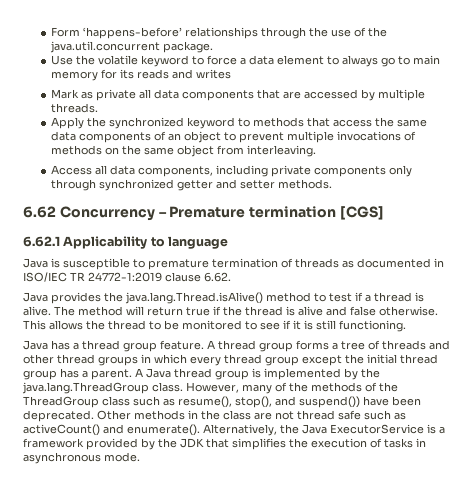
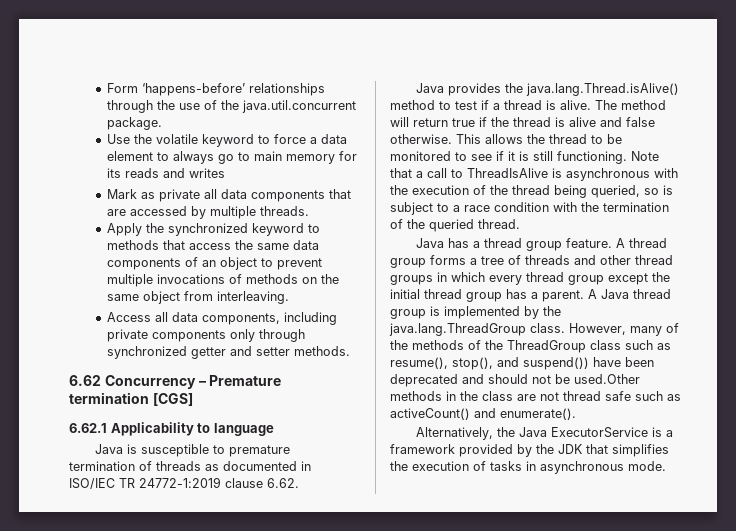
(406, 326) none -> [631,151,659,161] [390,168,678,181] [390,185,673,198] [390,202,669,215] [390,219,520,232] Note that a call to ThreadIsAlive is asynchronous with the execution of the thread being queried, so is subject to a race condition with the termination of the queried thread.
[23,410,131,422] deprecated. Other -> [390,374,640,387] deprecated and should not be used.Other
(200, 430) none -> (576, 414) //

